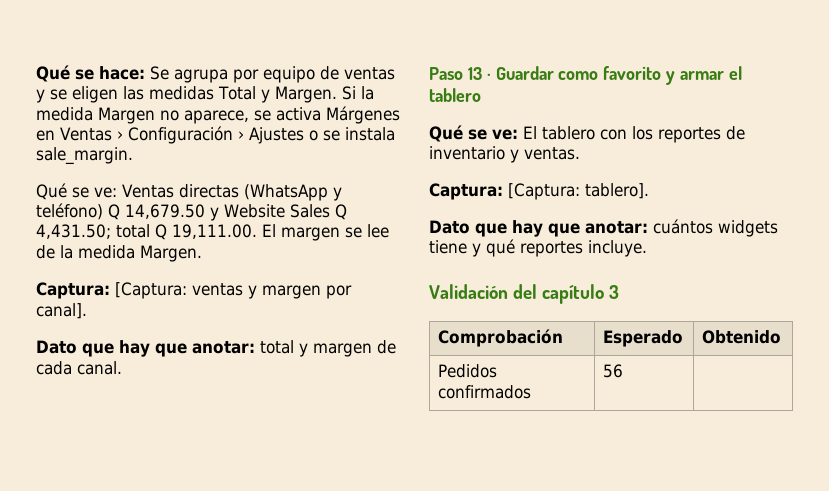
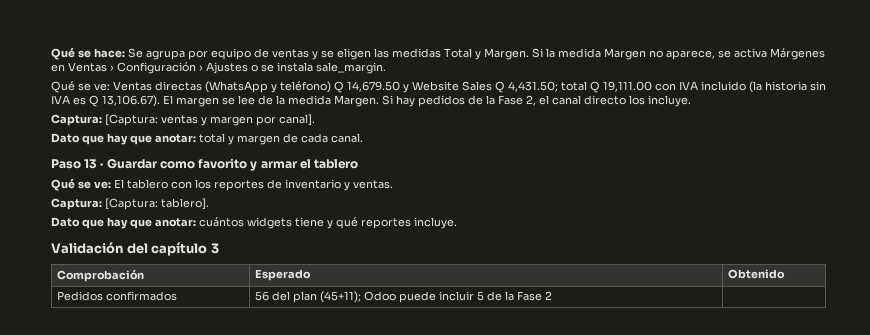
[172,224,257,239] 19,111.00. -> [603,81,826,93] [51,95,160,107] 19,111.00 con IVA incluido (la historia sin IVA es Q 13,106.67).
(202, 253) none -> [382,95,691,107] Si hay pedidos de la Fase 2, el canal directo los incluye.
(624, 371) none -> [272,291,553,303] del plan (45+11); Odoo puede incluir 5 de la Fase 2

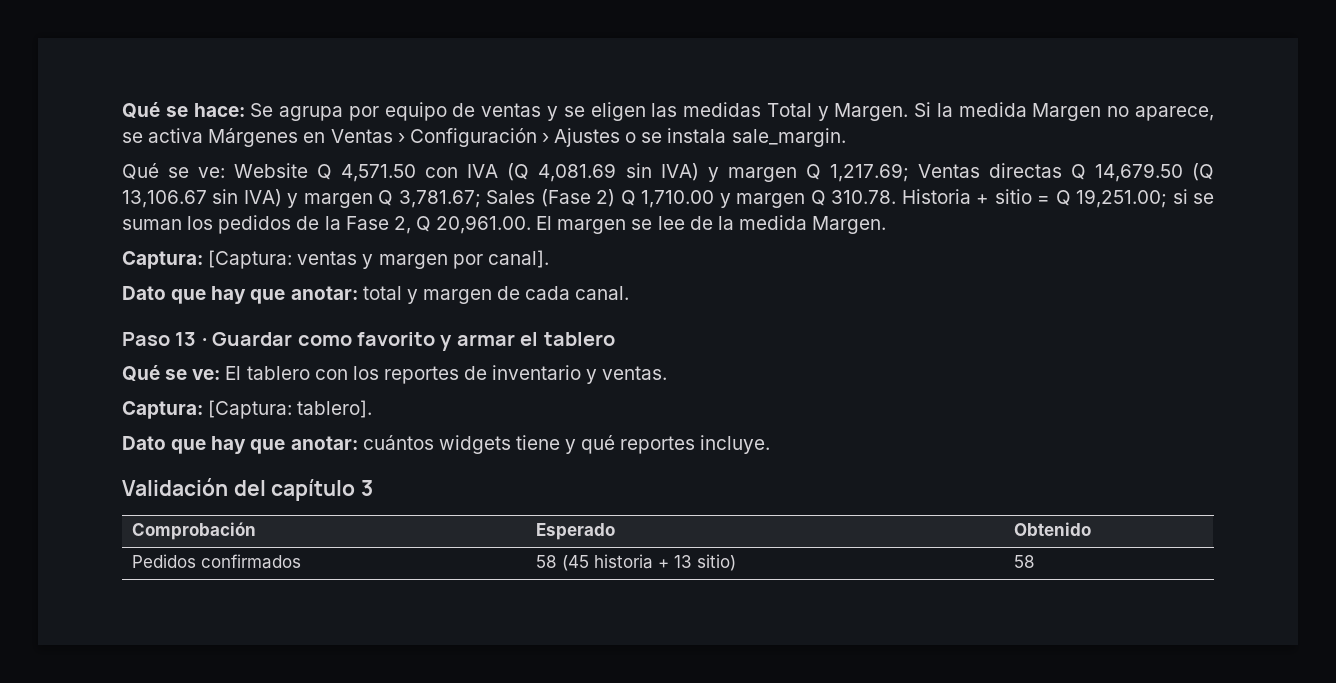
[113,81,826,93] [51,95,160,107] Ventas directas (WhatsApp y teléfono) Q 14,679.50 y Website Sales Q 4,431.50; total Q 19,111.00 con IVA incluido (la historia sin IVA es Q 13,106.67). -> [234,163,1214,182] [122,189,1215,208] [122,215,532,234] Website Q 4,571.50 con IVA (Q 4,081.69 sin IVA) y margen Q 1,217.69; Ventas directas Q 14,679.50 (Q 13,106.67 sin IVA) y margen Q 3,781.67; Sales (Fase 2) Q 1,710.00 y margen Q 310.78. Historia + sitio = Q 19,251.00; si se suman los pedidos de la Fase 2, Q 20,961.00.
[382,95,691,107] Si hay pedidos de la Fase 2, el canal directo los incluye. -> (887, 225) none
[255,291,553,303] 56 del plan (45+11); Odoo puede incluir 5 de la Fase 2 | -> [536,554,737,571] [1014,555,1036,568] 58 (45 historia + 13 sitio) | 58

